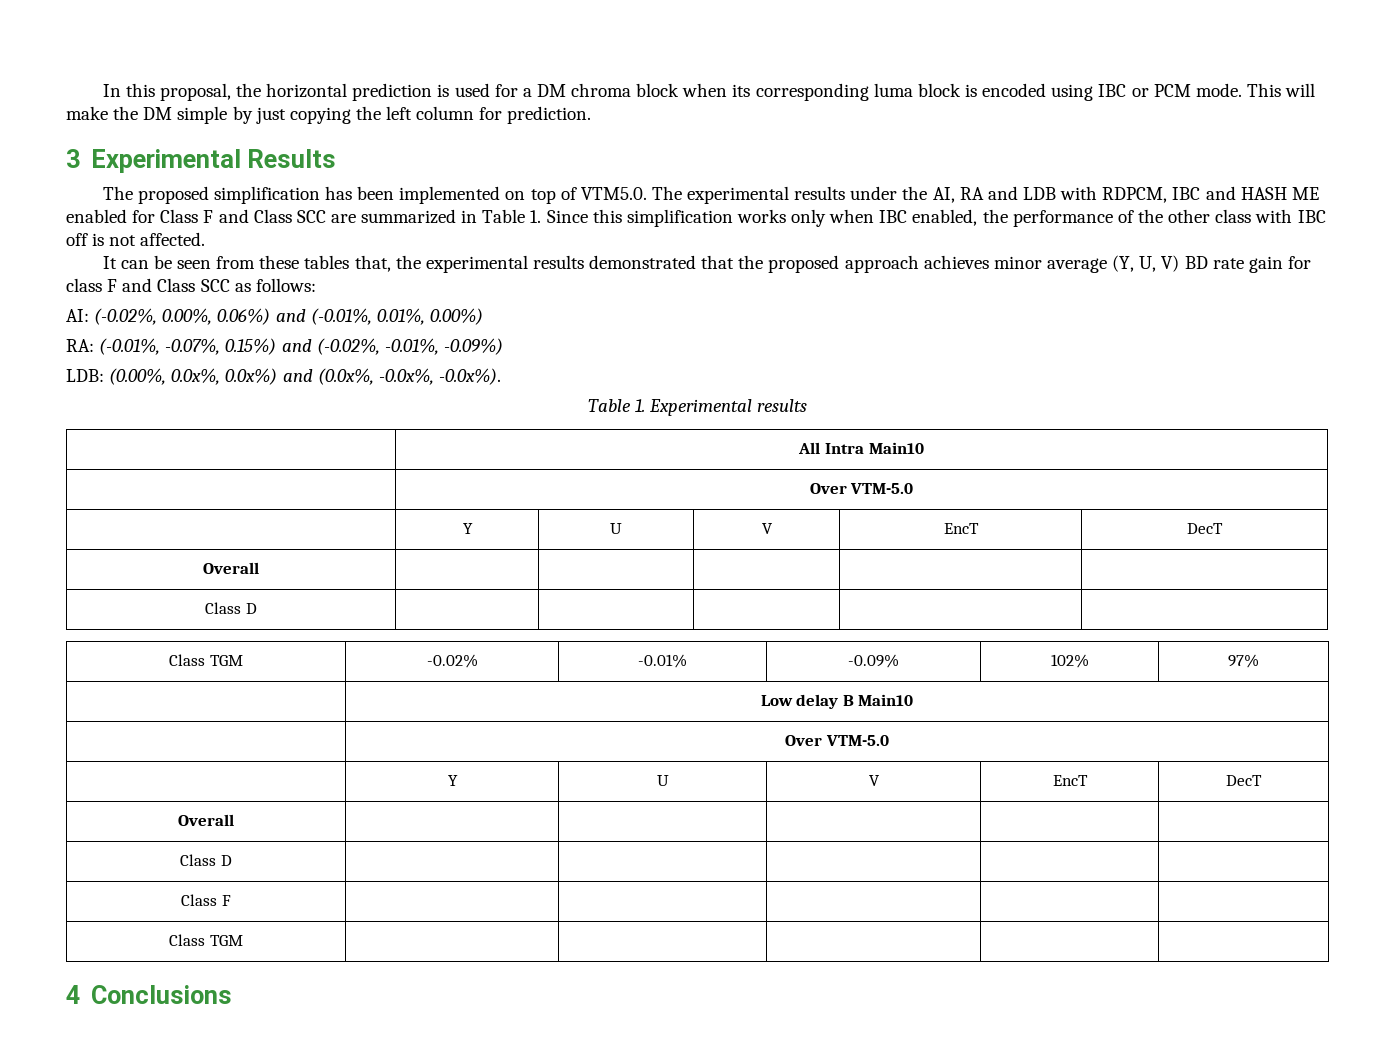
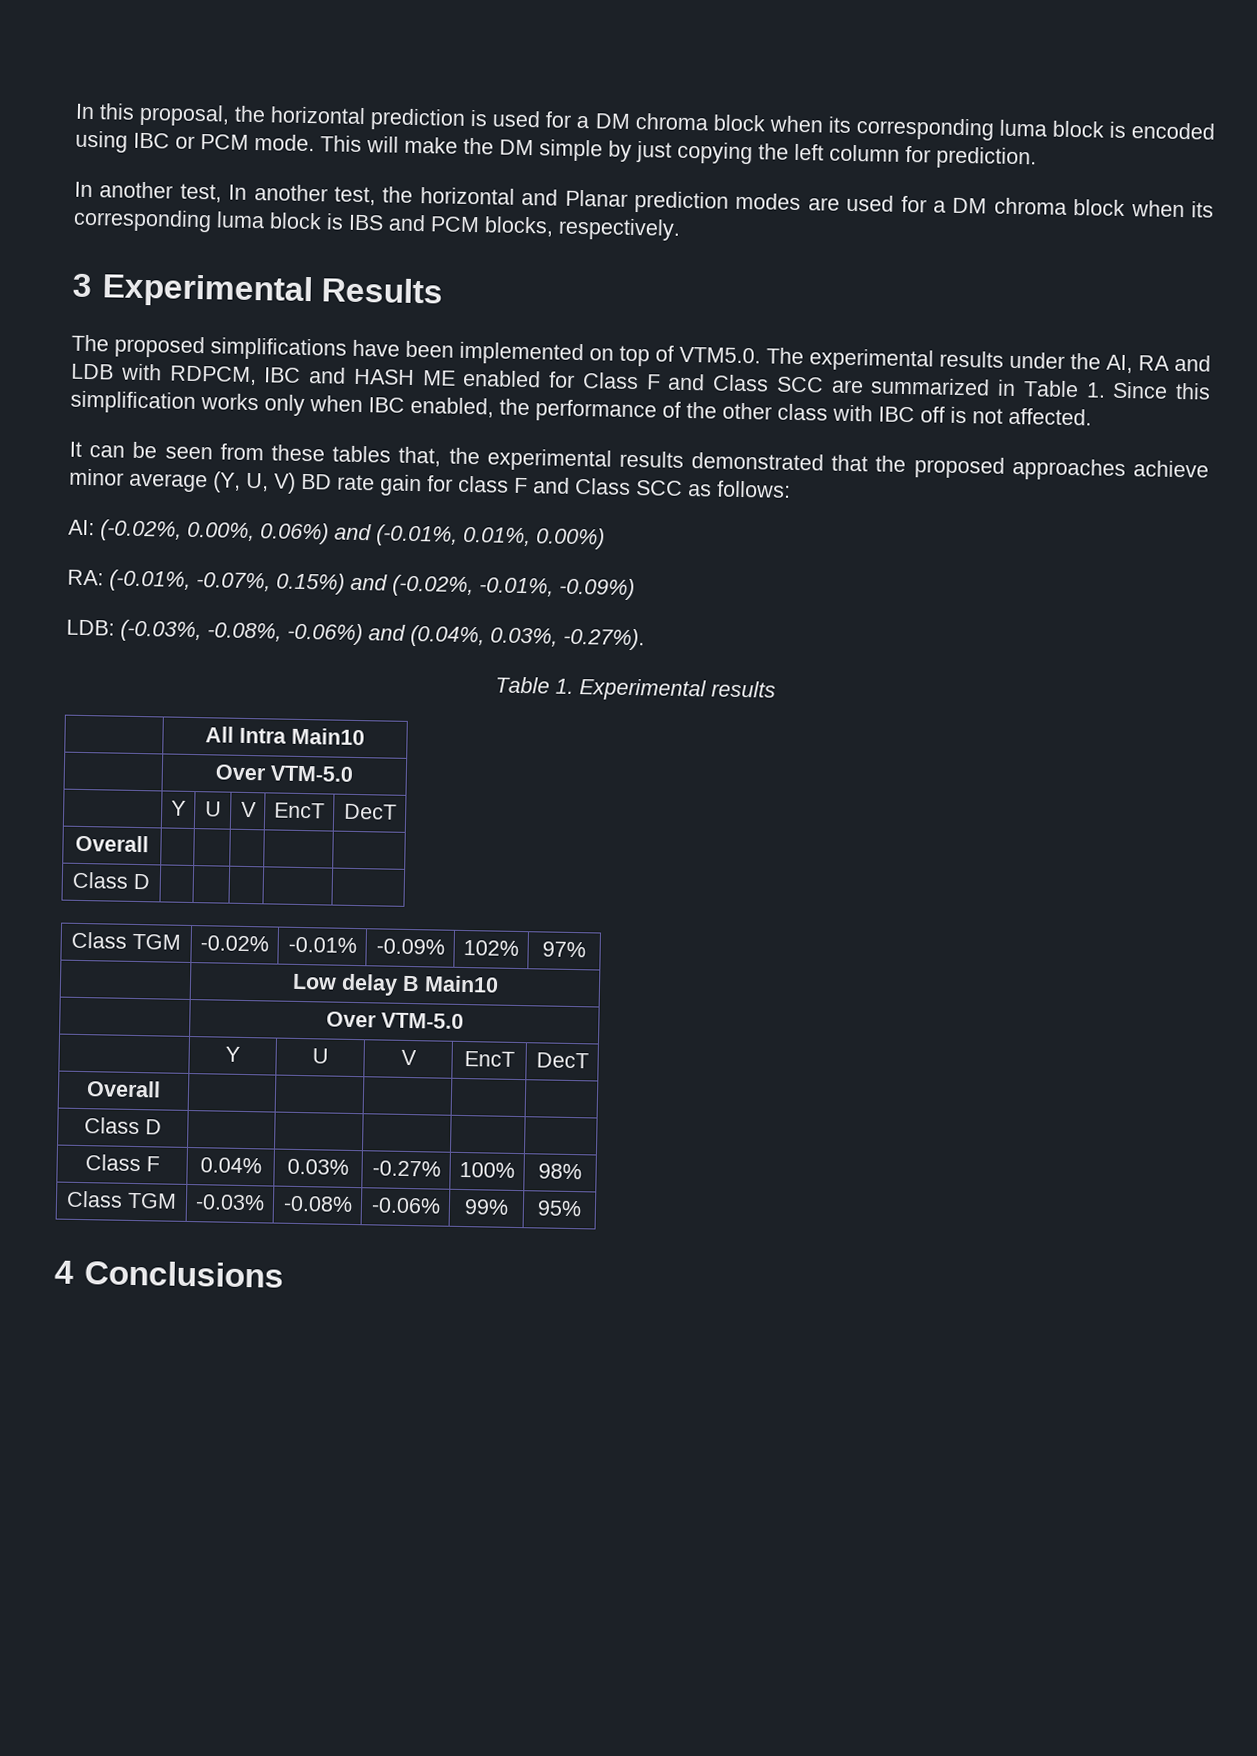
(592, 115) none -> [74,181,1214,218] [73,208,681,241] // In another test, In another test, the horizontal and Planar prediction modes are used for a DM chroma block when its corresponding luma block is IBS and PCM blocks, respectively.
[213,186,353,204] simplification has -> [210,337,400,361] simplifications have
[844,255,989,273] approach achieves -> [1011,457,1209,482] approaches achieve
[109,368,501,385] (0.00%, 0.0x%, 0.0x%) and (0.0x%, -0.0x%, -0.0x%). -> [120,619,645,651] (-0.03%, -0.08%, -0.06%) and (0.04%, 0.03%, -0.27%).
[169,934,243,946] | | | | // Class TGM | | | | | -> [199,1157,262,1174] [287,1158,349,1175] [371,1160,441,1177] [459,1161,515,1178] [538,1163,582,1180] [66,1190,177,1209] [195,1194,266,1211] [282,1195,353,1212] [370,1197,441,1214] [464,1199,509,1215] [537,1200,582,1217] 0.04% | 0.03% | -0.27% | 100% | 98% // Class TGM | -0.03% | -0.08% | -0.06% | 99% | 95%

